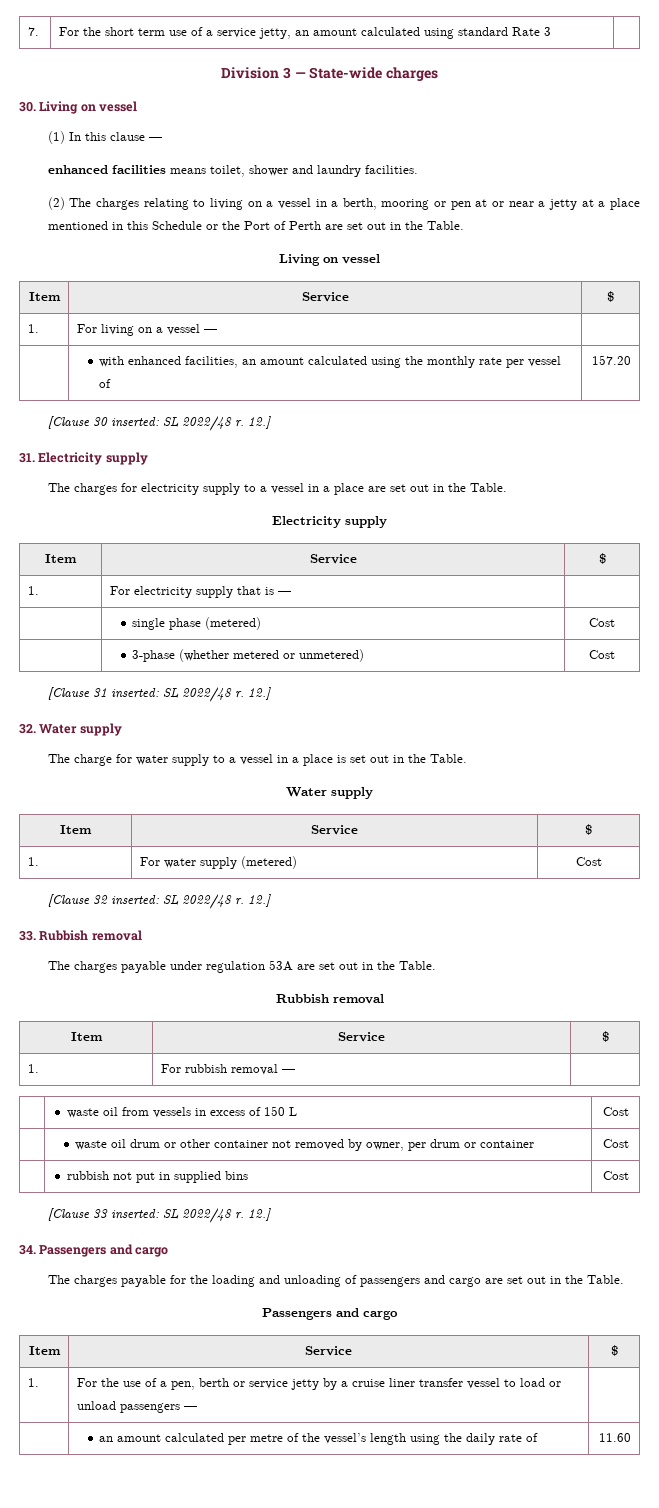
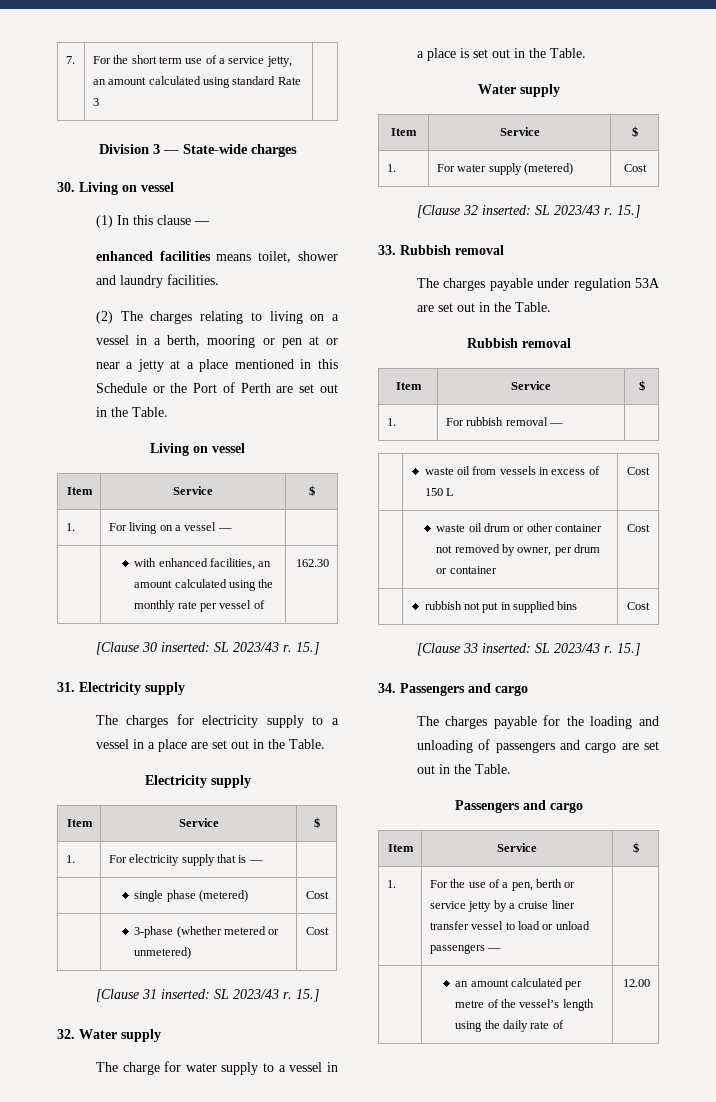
[592,355,632,365] 157.20 -> [296,559,330,567] 162.30
[181,416,271,431] 2022/48 r. 12.] -> [232,642,319,655] 2023/43 r. 15.]
[181,687,271,702] 2022/48 r. 12.] -> [232,989,319,1002] 2023/43 r. 15.]
[181,894,271,909] 2022/48 r. 12.] -> [553,205,640,218] 2023/43 r. 15.]
[181,1208,271,1223] 2022/48 r. 12.] -> [553,643,640,656] 2023/43 r. 15.]
[599,1433,632,1442] 11.60 -> [623,979,651,987] 12.00

